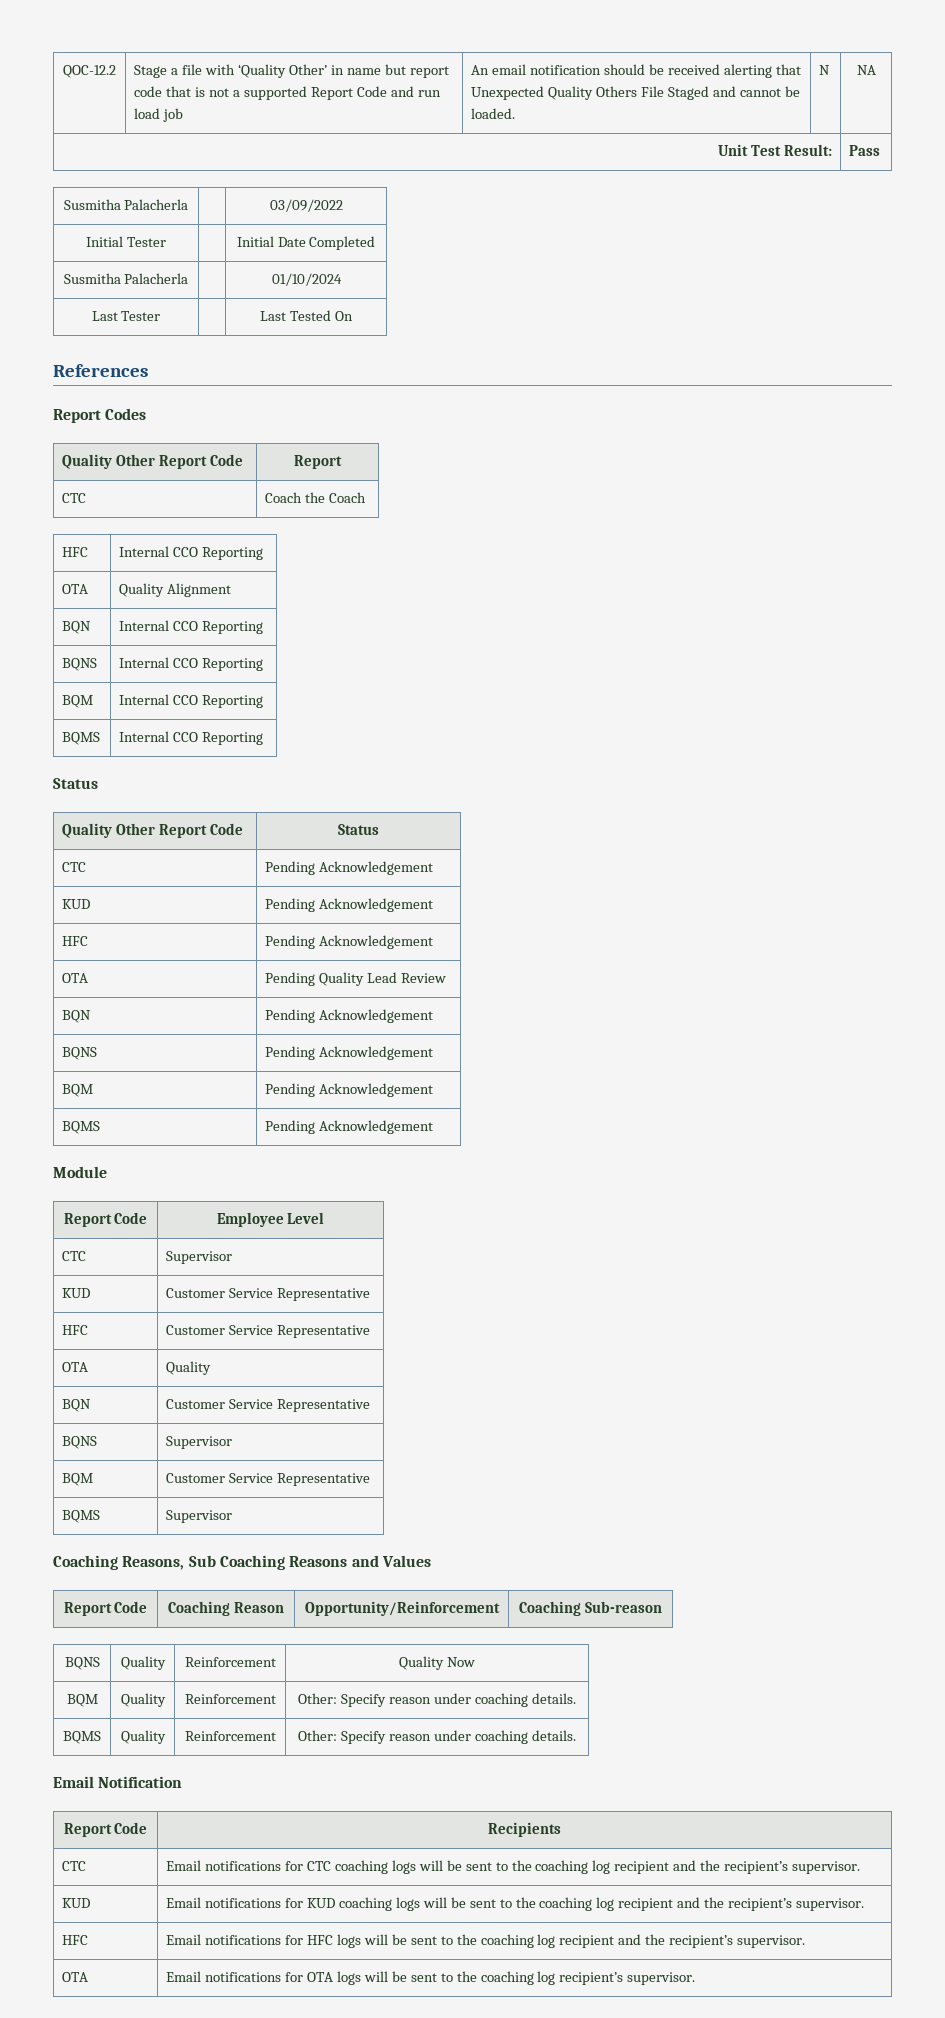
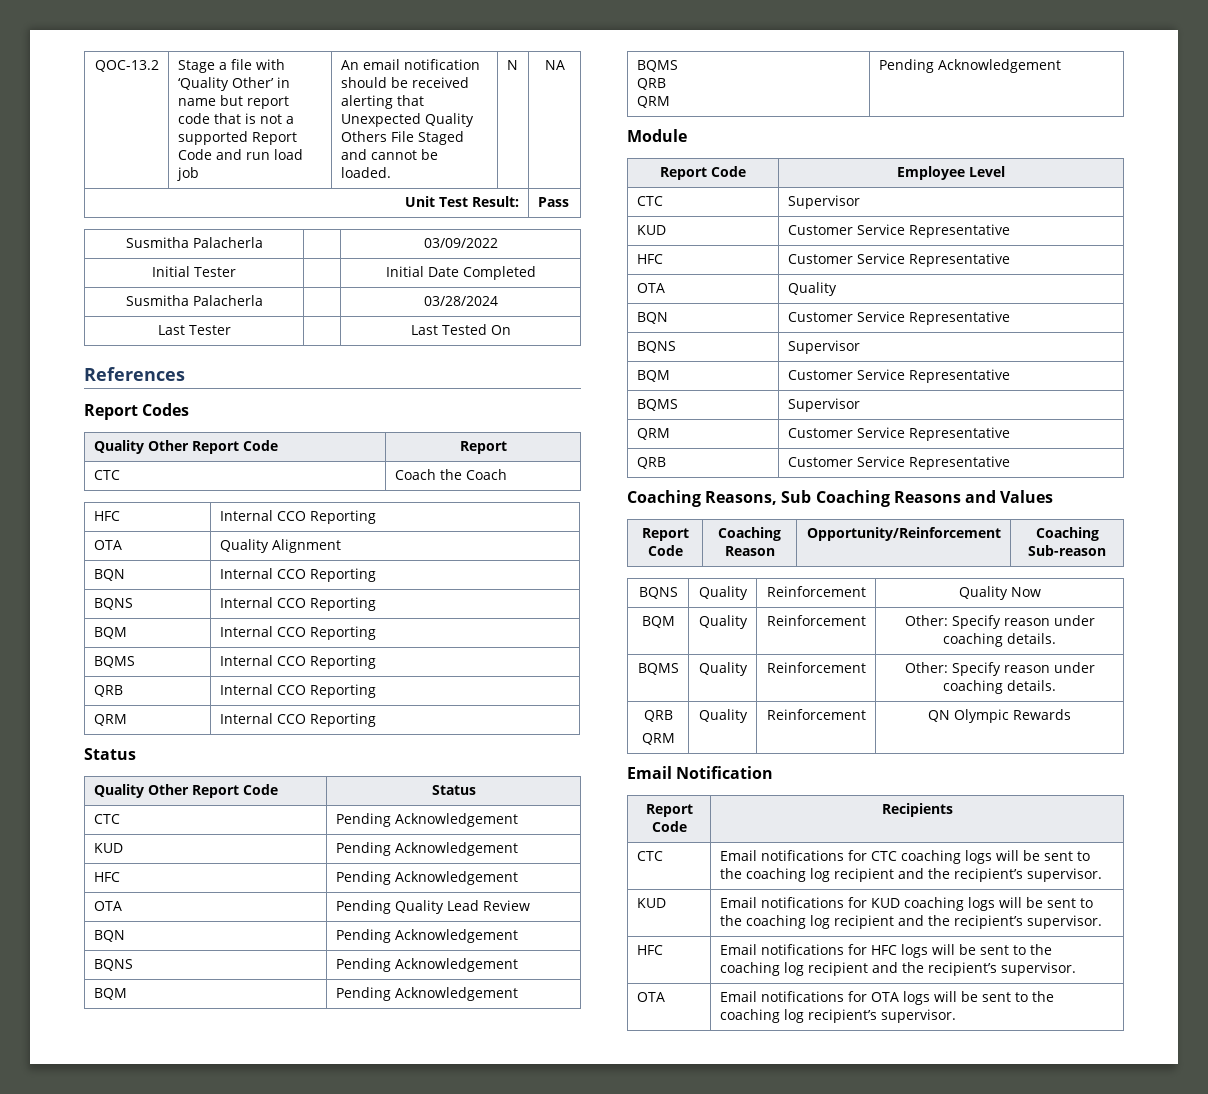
[63,65,116,78] QOC-12.2 -> [94,60,159,72] QOC-13.2
[271,273,342,286] 01/10/2024 -> [423,296,498,306] 03/28/2024
(264, 738) none -> [93,685,123,697] [219,684,376,698] [93,714,127,726] [219,713,376,727] // QRB | Internal CCO Reporting // QRM | Internal CCO Reporting
(101, 1127) none -> [636,78,666,90] [636,96,670,108] // QRB // QRM
(233, 1516) none -> [636,428,670,440] [787,427,1010,441] [636,457,666,469] [787,456,1010,470] // QRM | Customer Service Representative // QRB | Customer Service Representative
(576, 1735) none -> [643,710,673,722] [641,733,675,745] [698,709,748,723] [766,709,866,720] [928,709,1071,723] // QRB // QRM | Quality | Reinforcement | QN Olympic Rewards

